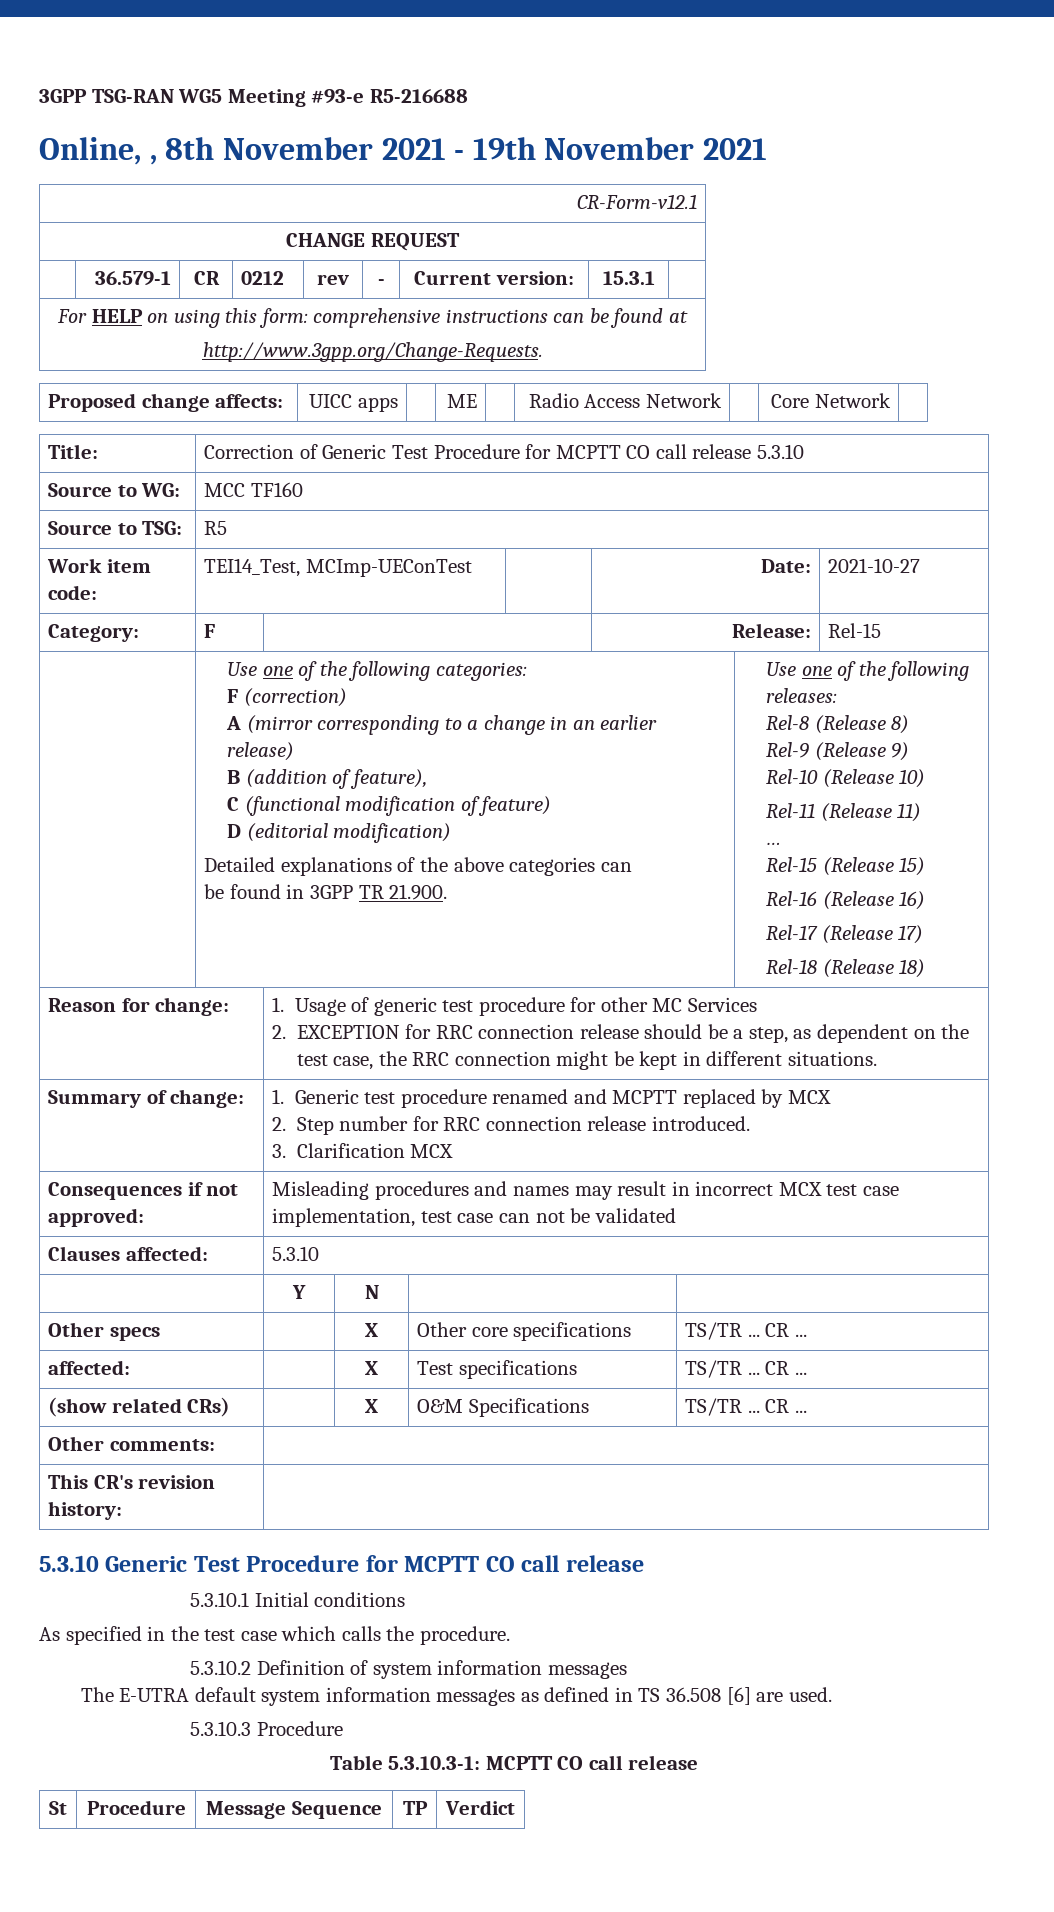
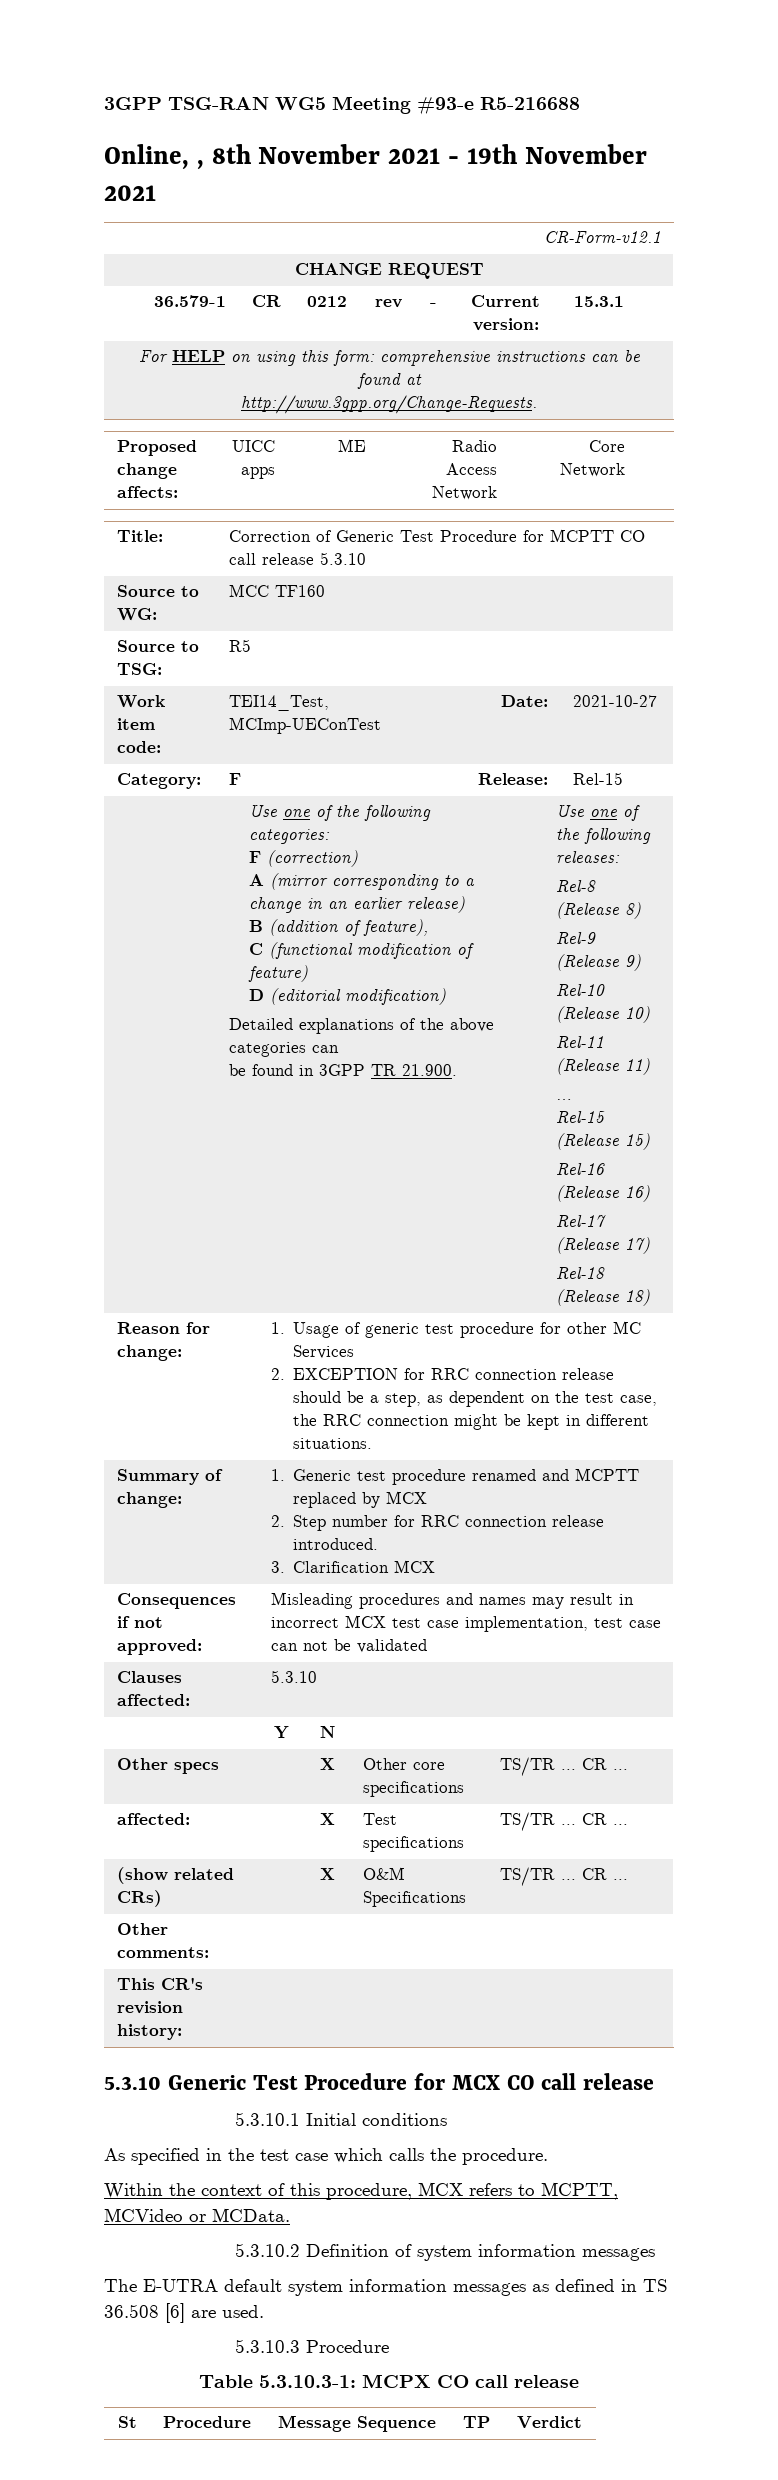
[404,1556,480,1572] MCPTT -> [451,2075,500,2090] MCX
(510, 1635) none -> [104,2182,618,2200] [104,2208,290,2222] // Within the context of this procedure, MCX refers to MCPTT, MCVideo or MCData.
[485,1756,553,1770] MCPTT -> [362,2374,431,2388] MCPX

